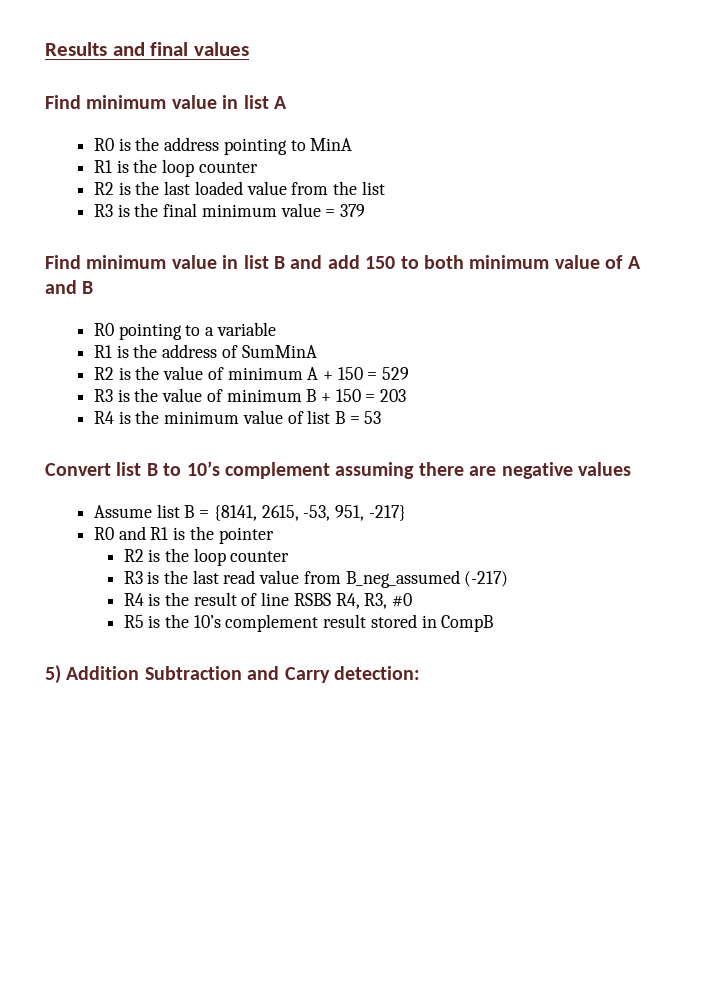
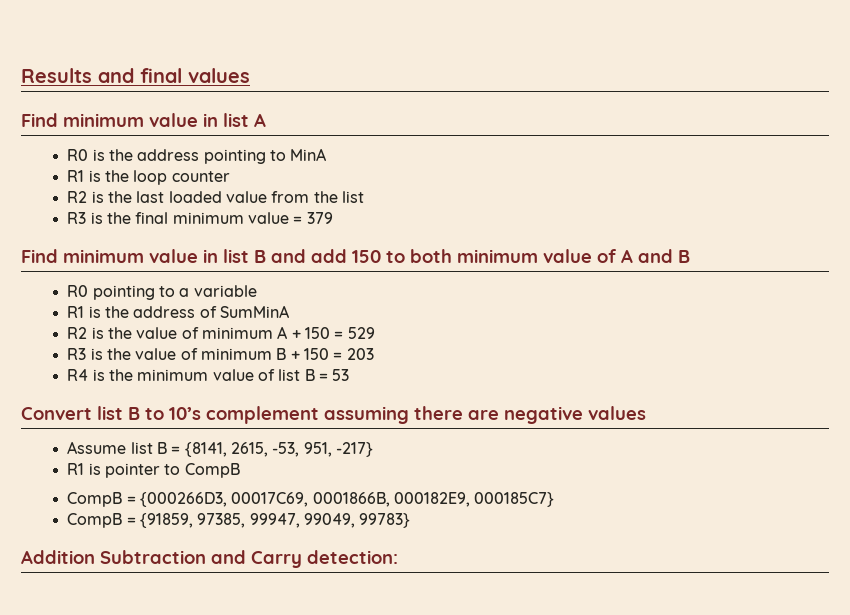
[93,526,214,540] R0 and R1 is the -> [67,463,101,475] R1 is
[123,548,290,566] [123,570,509,588] [123,592,413,609] [123,614,494,632] [45,665,61,684] // R2 is the loop counter // R3 is the last read value from B_neg_assumed (-217) // R4 is the result of line RSBS R4, R3, #0 // R5 is the 10’s complement result stored in CompB // 5) -> [164,463,240,478] [67,492,555,507] [67,513,411,528] to CompB // CompB = {000266D3, 00017C69, 0001866B, 000182E9, 000185C7} // CompB = {91859, 97385, 99947, 99049, 99783} //

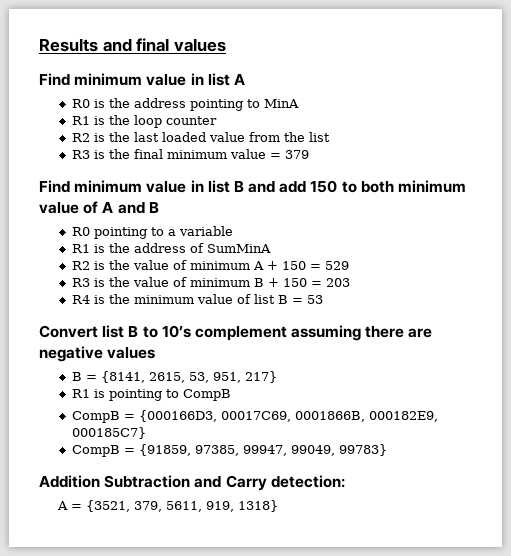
[67,441,153,454] Assume list -> (156, 353) none
[272,442,373,457] [67,463,161,478] -53, 951, -217} // R1 is pointer -> [188,371,277,383] [71,389,162,401] 53, 951, 217} // R1 is pointing
[140,492,228,507] {000266D3, -> [138,410,217,422] {000166D3,
(398, 557) none -> [56,500,278,512] // A = {3521, 379, 5611, 919, 1318}

